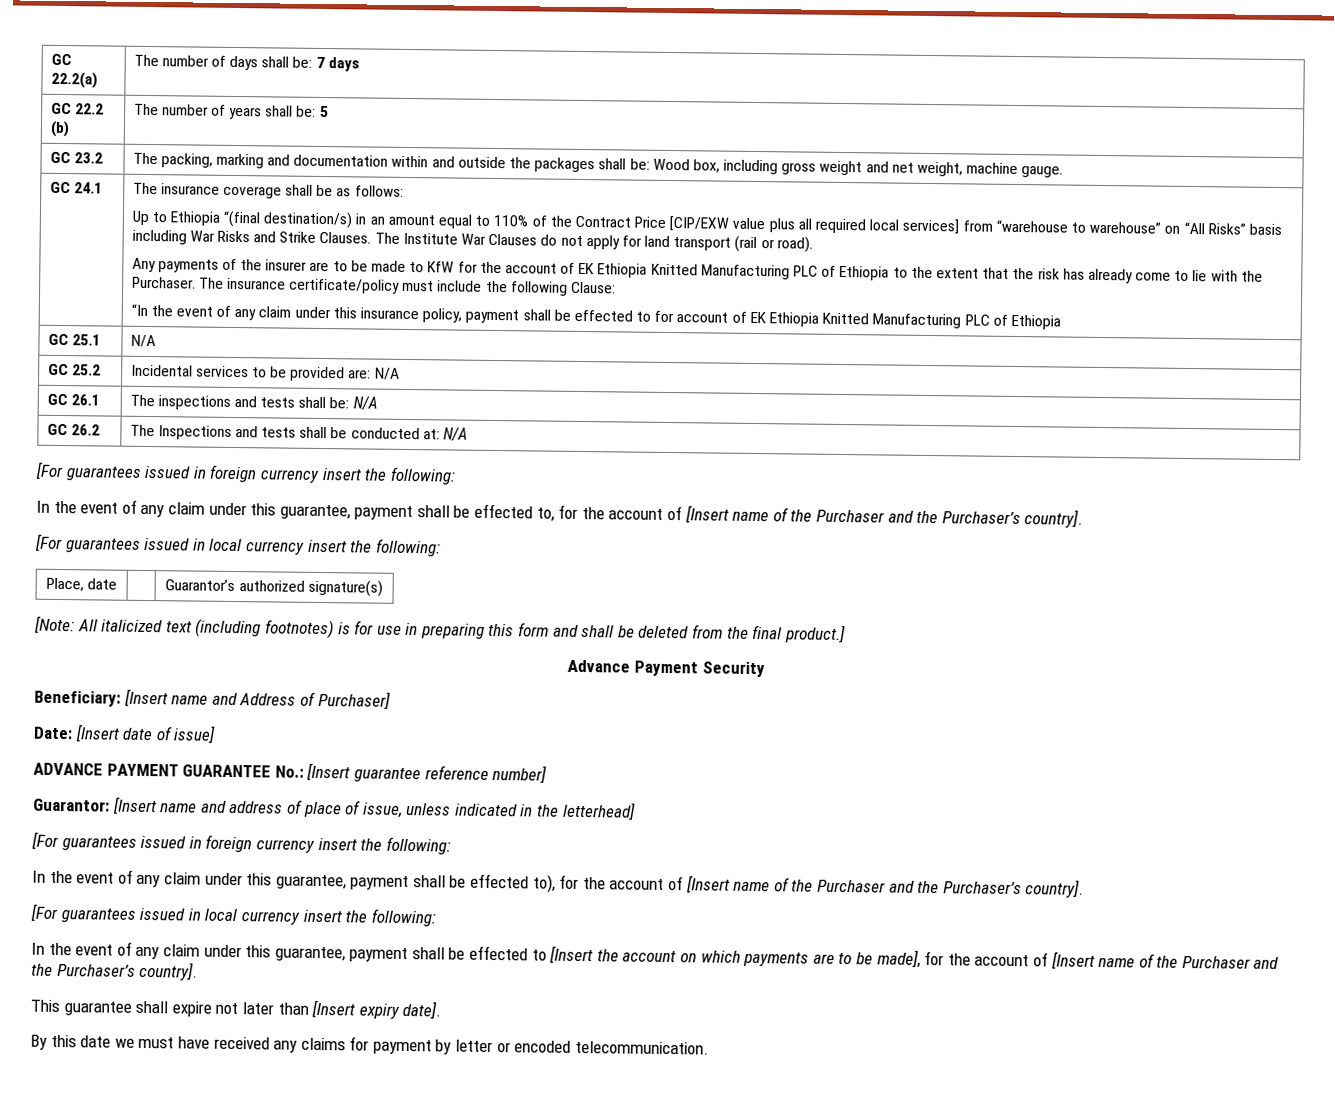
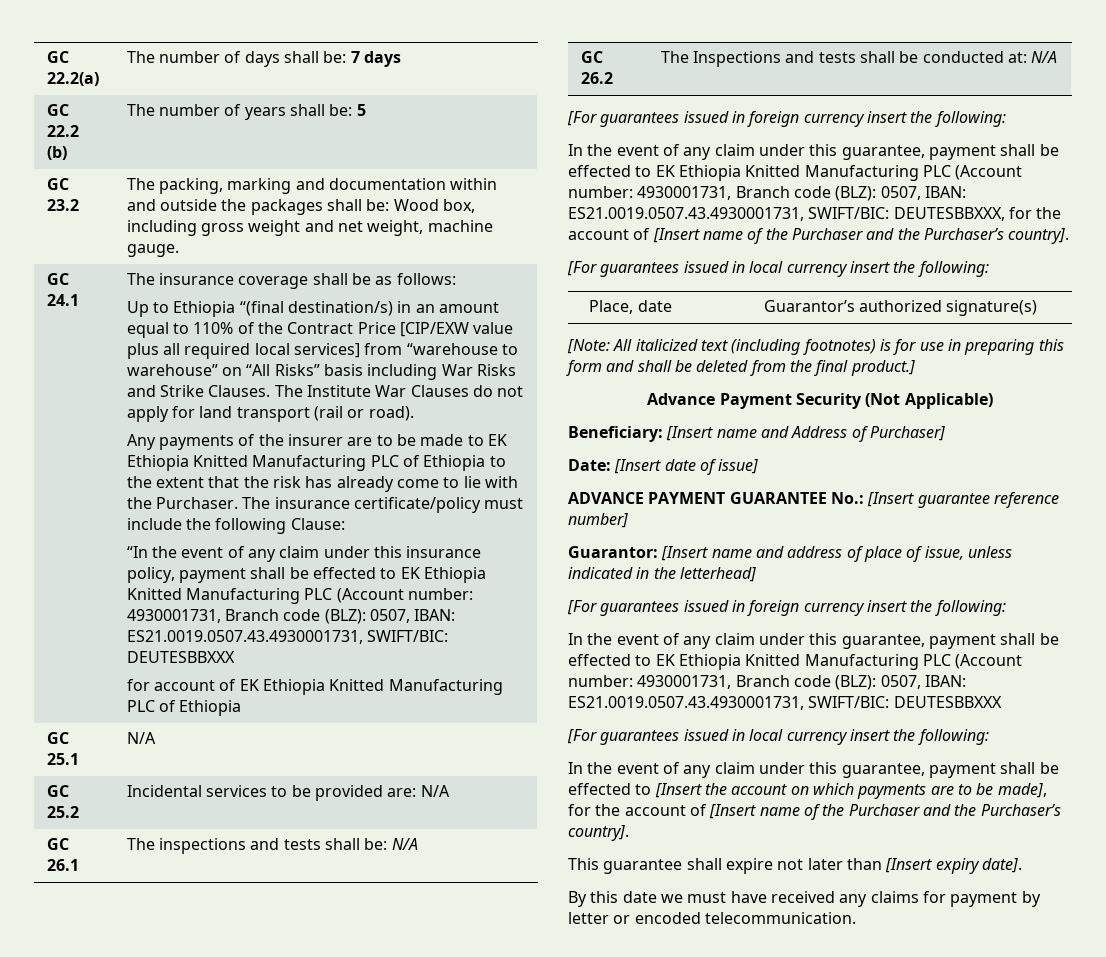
[427,261,576,274] KfW for the account of -> (484, 440) none
(652, 316) none -> [400,567,486,583] [126,588,473,604] [126,609,456,624] [126,630,448,644] [126,651,235,663] EK Ethiopia Knitted Manufacturing PLC (Account number: 4930001731, Branch code (BLZ): 0507, IBAN: ES21.0019.0507.43.4930001731, SWIFT/BIC: DEUTESBBXXX //
[536,507,555,522] to, -> [635,165,1023,181] [568,186,966,201] [568,207,1005,221] to EK Ethiopia Knitted Manufacturing PLC (Account number: 4930001731, Branch code (BLZ): 0507, IBAN: ES21.0019.0507.43.4930001731, SWIFT/BIC: DEUTESBBXXX,
(765, 669) none -> [865,393,993,409] (Not Applicable)
[532,874,1085,898] to), for the account of [Insert name of the Purchaser and the Purchaser’s country]. -> [635,654,1023,670] [568,675,966,690] [568,696,1002,710] to EK Ethiopia Knitted Manufacturing PLC (Account number: 4930001731, Branch code (BLZ): 0507, IBAN: ES21.0019.0507.43.4930001731, SWIFT/BIC: DEUTESBBXXX

